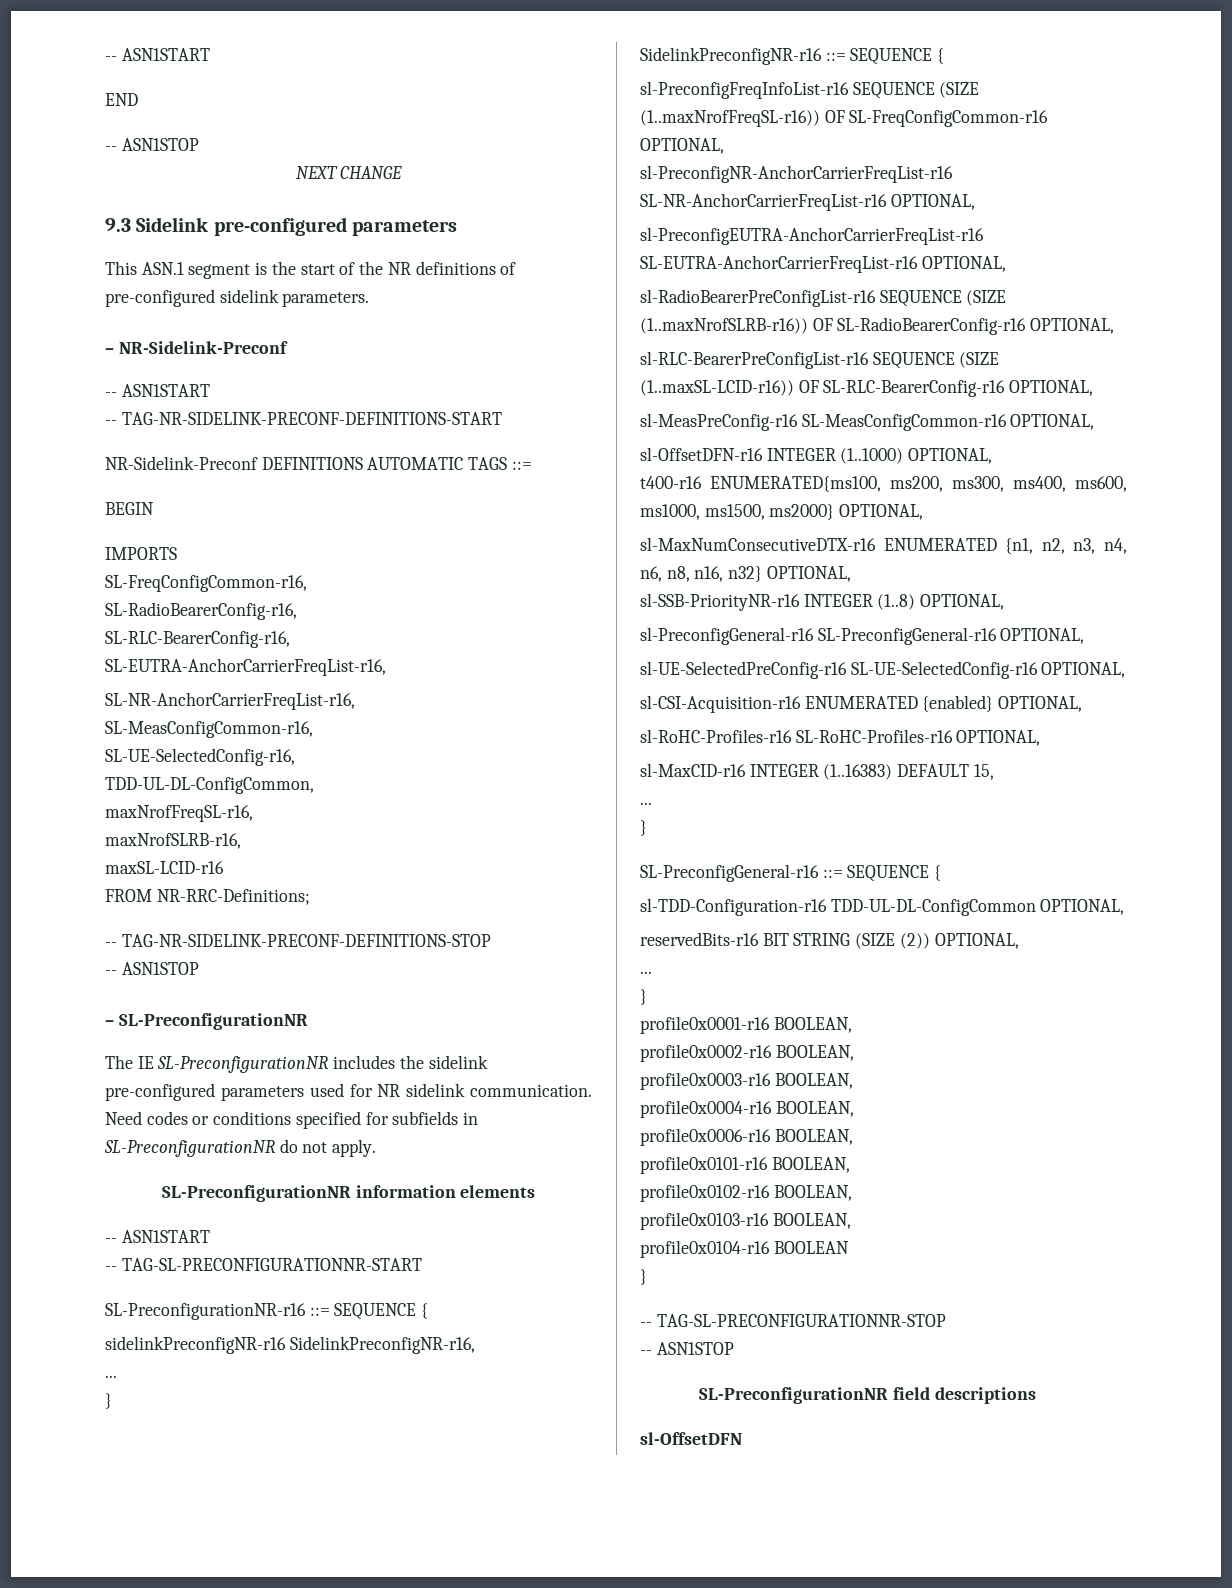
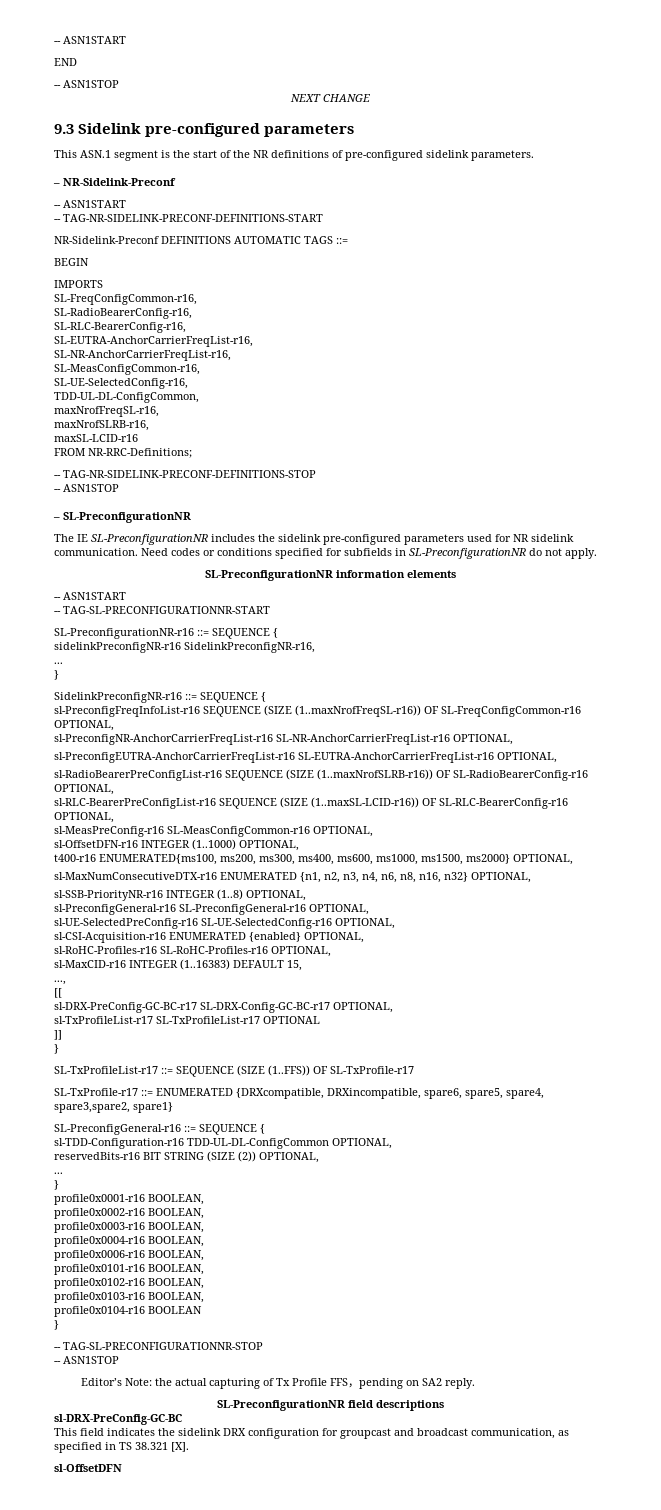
[640,802,652,805] [640,820,647,836] ... // } -> [54,980,66,985] [54,988,62,998] [54,1002,393,1013] [54,1016,320,1024] [54,1030,62,1040] [54,1044,59,1054] [54,1065,414,1077] [54,1088,544,1099] [54,1102,173,1113] ..., // [[ // sl-DRX-PreConfig-GC-BC-r17 SL-DRX-Config-GC-BC-r17 OPTIONAL, // sl-TxProfileList-r17 SL-TxProfileList-r17 OPTIONAL // ]] // } // SL-TxProfileList-r17 ::= SEQUENCE (SIZE (1..FFS)) OF SL-TxProfile-r17 // SL-TxProfile-r17 ::= ENUMERATED {DRXcompatible, DRXincompatible, spare6, spare5, spare4, spare3,spare2, spare1}
[699,1387,1036,1404] SL-PreconfigurationNR field descriptions -> [81,1378,476,1389] [217,1400,444,1411] [54,1414,182,1425] [54,1428,569,1439] [54,1442,189,1453] Editor’s Note: the actual capturing of Tx Profile FFS，pending on SA2 reply. // SL-PreconfigurationNR field descriptions // sl-DRX-PreConfig-GC-BC // This field indicates the sidelink DRX configuration for groupcast and broadcast communication, as specified in TS 38.321 [X].

